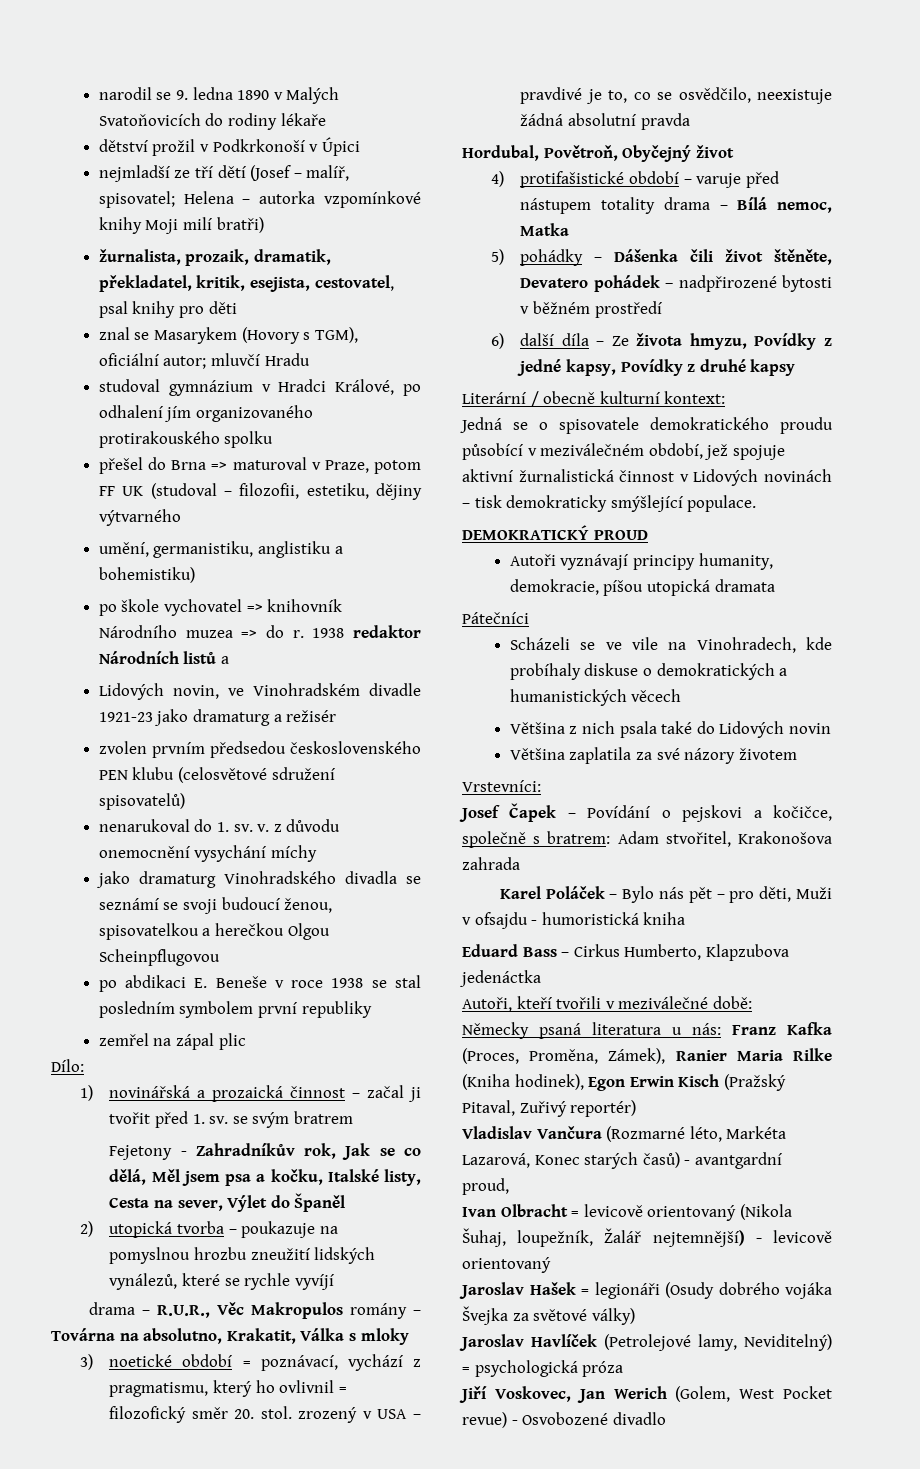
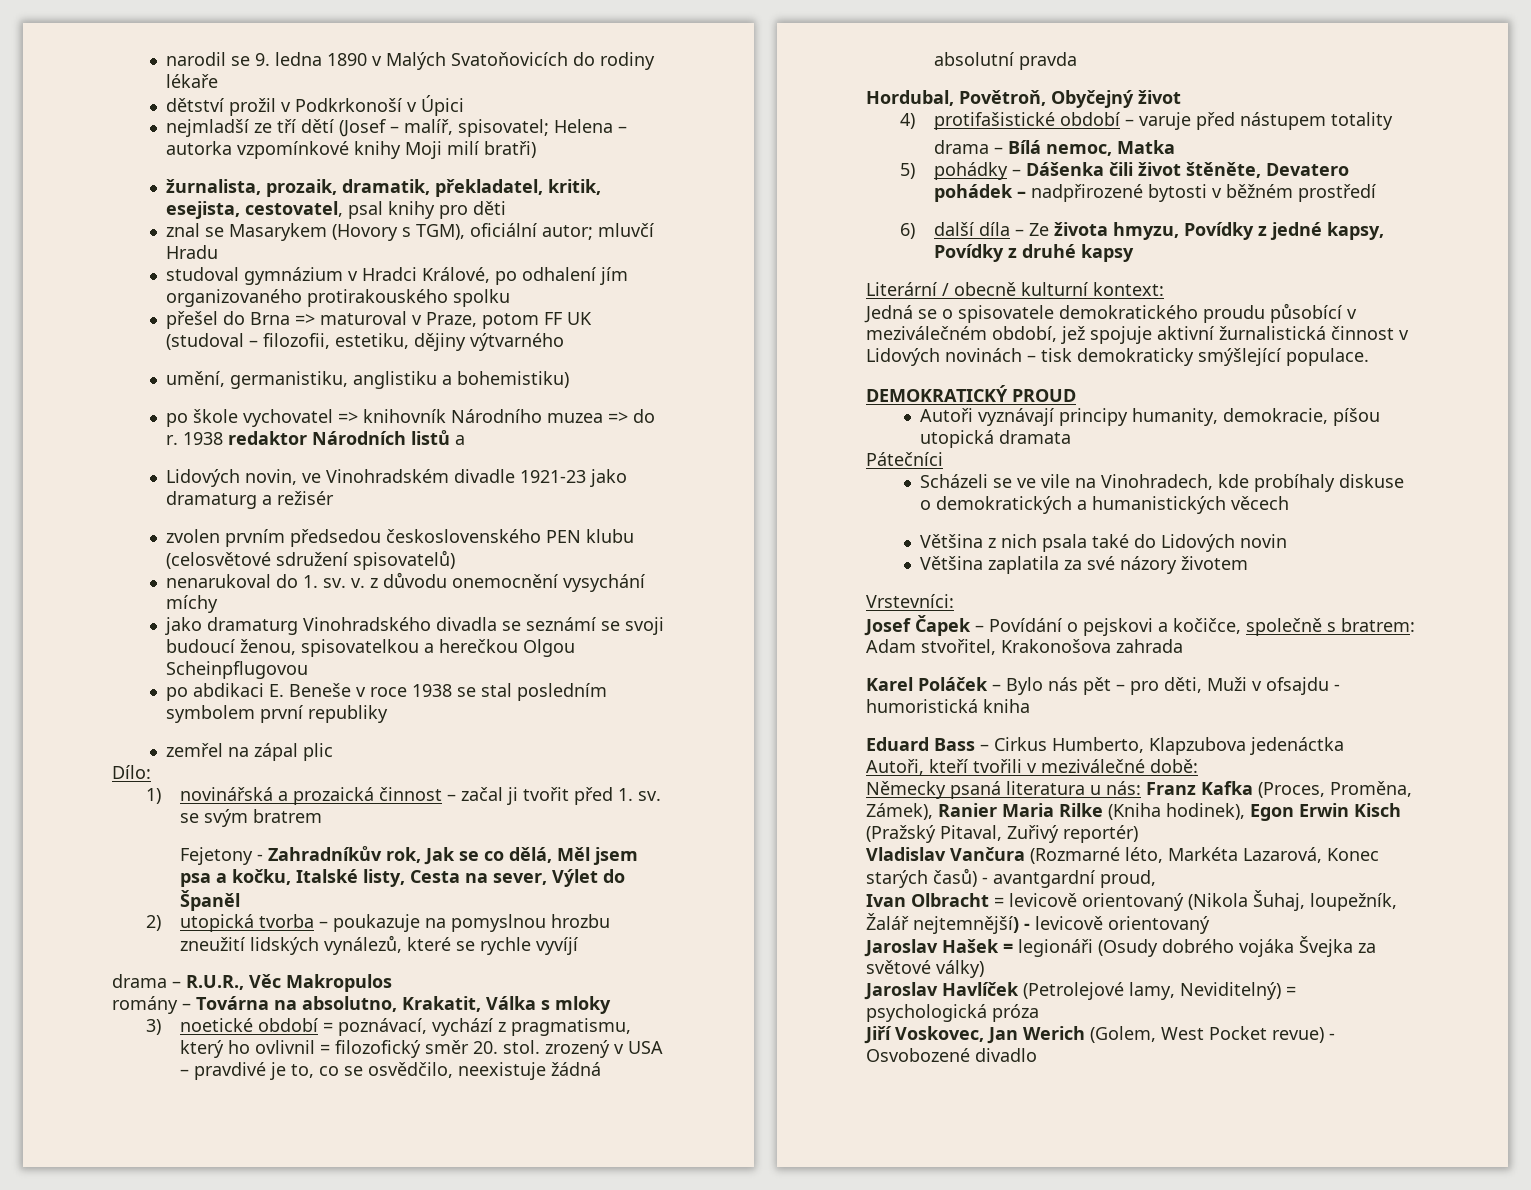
(343, 1310) none -> (392, 983) //
(656, 205) none -> (1394, 121) //

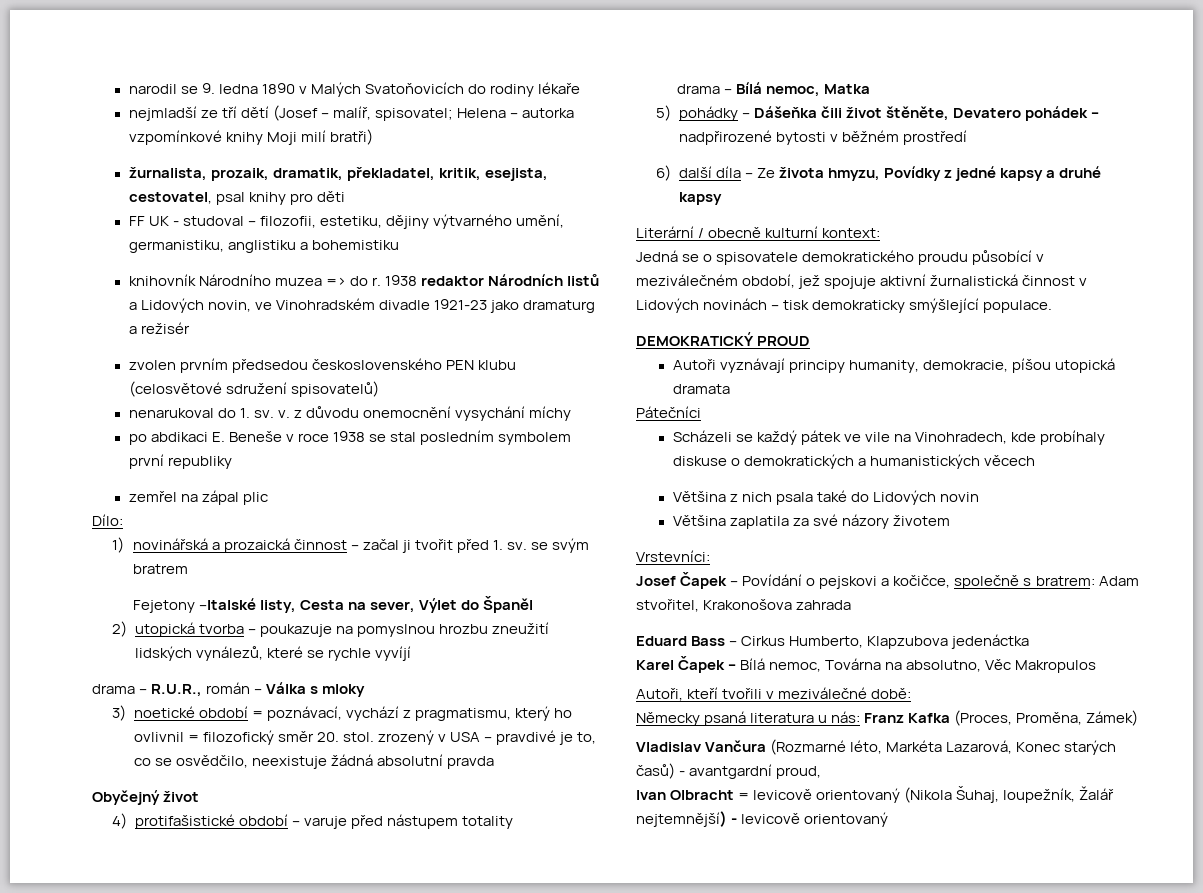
[166,95,465,116] // dětství prožil v Podkrkonoší v Úpici -> (581, 88) none
[166,223,655,241] [166,245,219,259] [166,267,629,285] [166,289,511,307] [166,311,593,329] [166,333,245,350] znal se Masarykem (Hovory s TGM), oficiální autor; mluvčí Hradu // studoval gymnázium v Hradci Králové, po odhalení jím organizovaného protirakouského spolku // přešel do Brna => maturoval v Praze, potom FF UK (studoval -> [128,216,245,226] FF UK - studoval
(565, 342) // -> (513, 221) none
[457,371,570,388] [166,409,359,427] bohemistiku) // po škole vychovatel => -> [312,240,400,250] bohemistiku //
(466, 440) // -> (137, 306) none
[165,617,665,635] [166,639,576,657] [166,661,309,679] // jako dramaturg Vinohradského divadla se seznámí se svoji budoucí ženou, spisovatelkou a herečkou Olgou Scheinpflugovou -> (572, 413) none
[257,846,639,865] [180,869,359,887] - Zahradníkův rok, Jak se co dělá, Měl jsem psa a kočku, Italské -> [198,598,256,610] –Italské
[249,974,392,992] [112,996,481,1014] Věc Makropulos // romány – Továrna na absolutno, Krakatit, -> [206,682,263,694] román –
[866,90,1046,106] Hordubal, Povětroň, -> (495, 762) none
[1026,162,1105,176] Dášenka -> [753,106,817,118] Dášeňka
[1327,222,1385,240] [934,244,1018,262] kapsy, Povídky z -> [1000,168,1056,181] kapsy a
(1013, 483) none -> [756,430,842,445] každý pátek
[866,677,1340,695] [866,699,1030,713] // Karel Poláček – Bylo nás pět – pro děti, Muži v ofsajdu - humoristická kniha -> (852, 605) none
(1344, 746) none -> [636,656,1097,673] // Karel Čapek – Bílá nemoc, Továrna na absolutno, Věc Makropulos
[866,803,1401,821] [866,825,1138,843] Zámek), Ranier Maria Rilke (Kniha hodinek), Egon Erwin Kisch (Pražský Pitaval, Zuřivý reportér) -> [1086,710,1139,726] Zámek)
[864,936,1376,957] [866,960,984,978] [864,982,1296,1000] [866,1004,1039,1022] [864,1026,1335,1044] [866,1048,1037,1062] // Jaroslav Hašek = legionáři (Osudy dobrého vojáka Švejka za světové války) // Jaroslav Havlíček (Petrolejové lamy, Neviditelný) = psychologická próza // Jiří Voskovec, Jan Werich (Golem, West Pocket revue) - Osvobozené divadlo -> (889, 819) none

